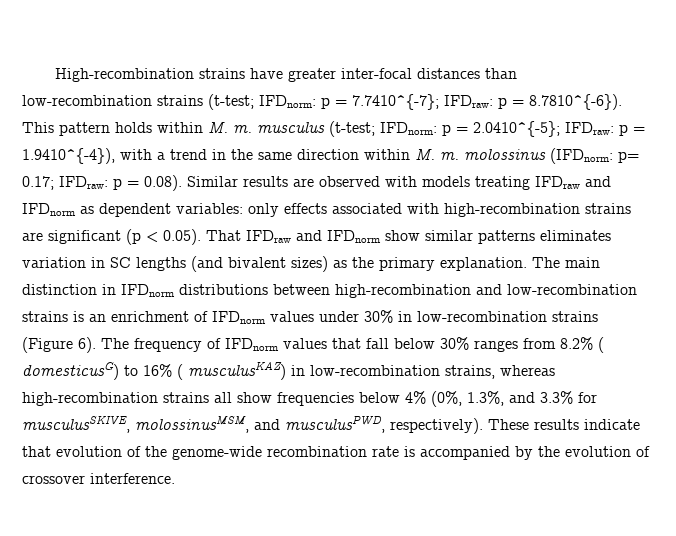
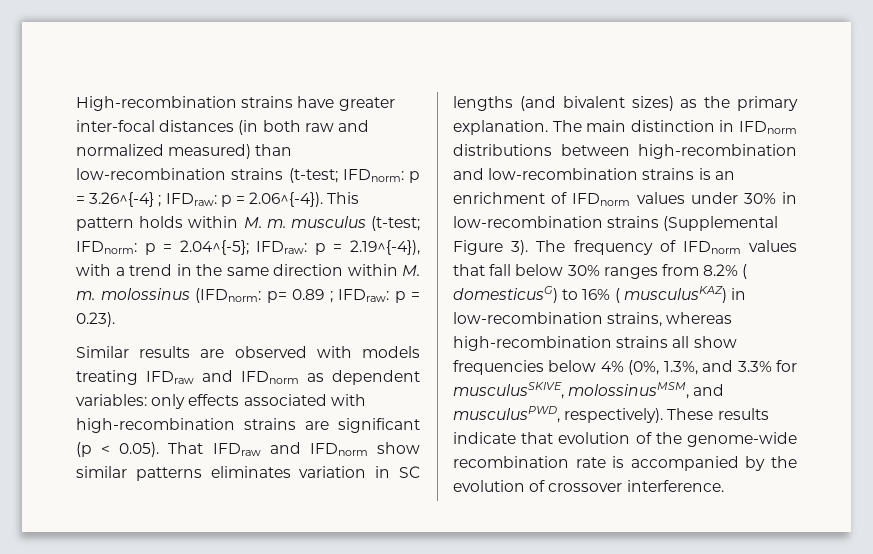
(481, 73) none -> [238,120,369,135] [76,144,252,159] (in both raw and normalized measured)
[352,94,622,110] 7.7410^{-7}; IFDraw: p = 8.7810^{-6}). -> [89,192,324,207] 3.26^{-4} ; IFDraw: p = 2.06^{-4}).
[473,121,645,137] [22,148,115,164] 2.0410^{-5}; IFDraw: p = 1.9410^{-4}), -> [179,240,420,255] 2.04^{-5}; IFDraw: p = 2.19^{-4}),
[22,175,182,191] 0.17; IFDraw: p = 0.08). -> [292,289,420,303] [76,312,115,327] 0.89 ; IFDraw: p = 0.23). //
[22,337,96,353] (Figure 6). -> [663,216,779,231] [453,240,529,255] (Supplemental Figure 3).

